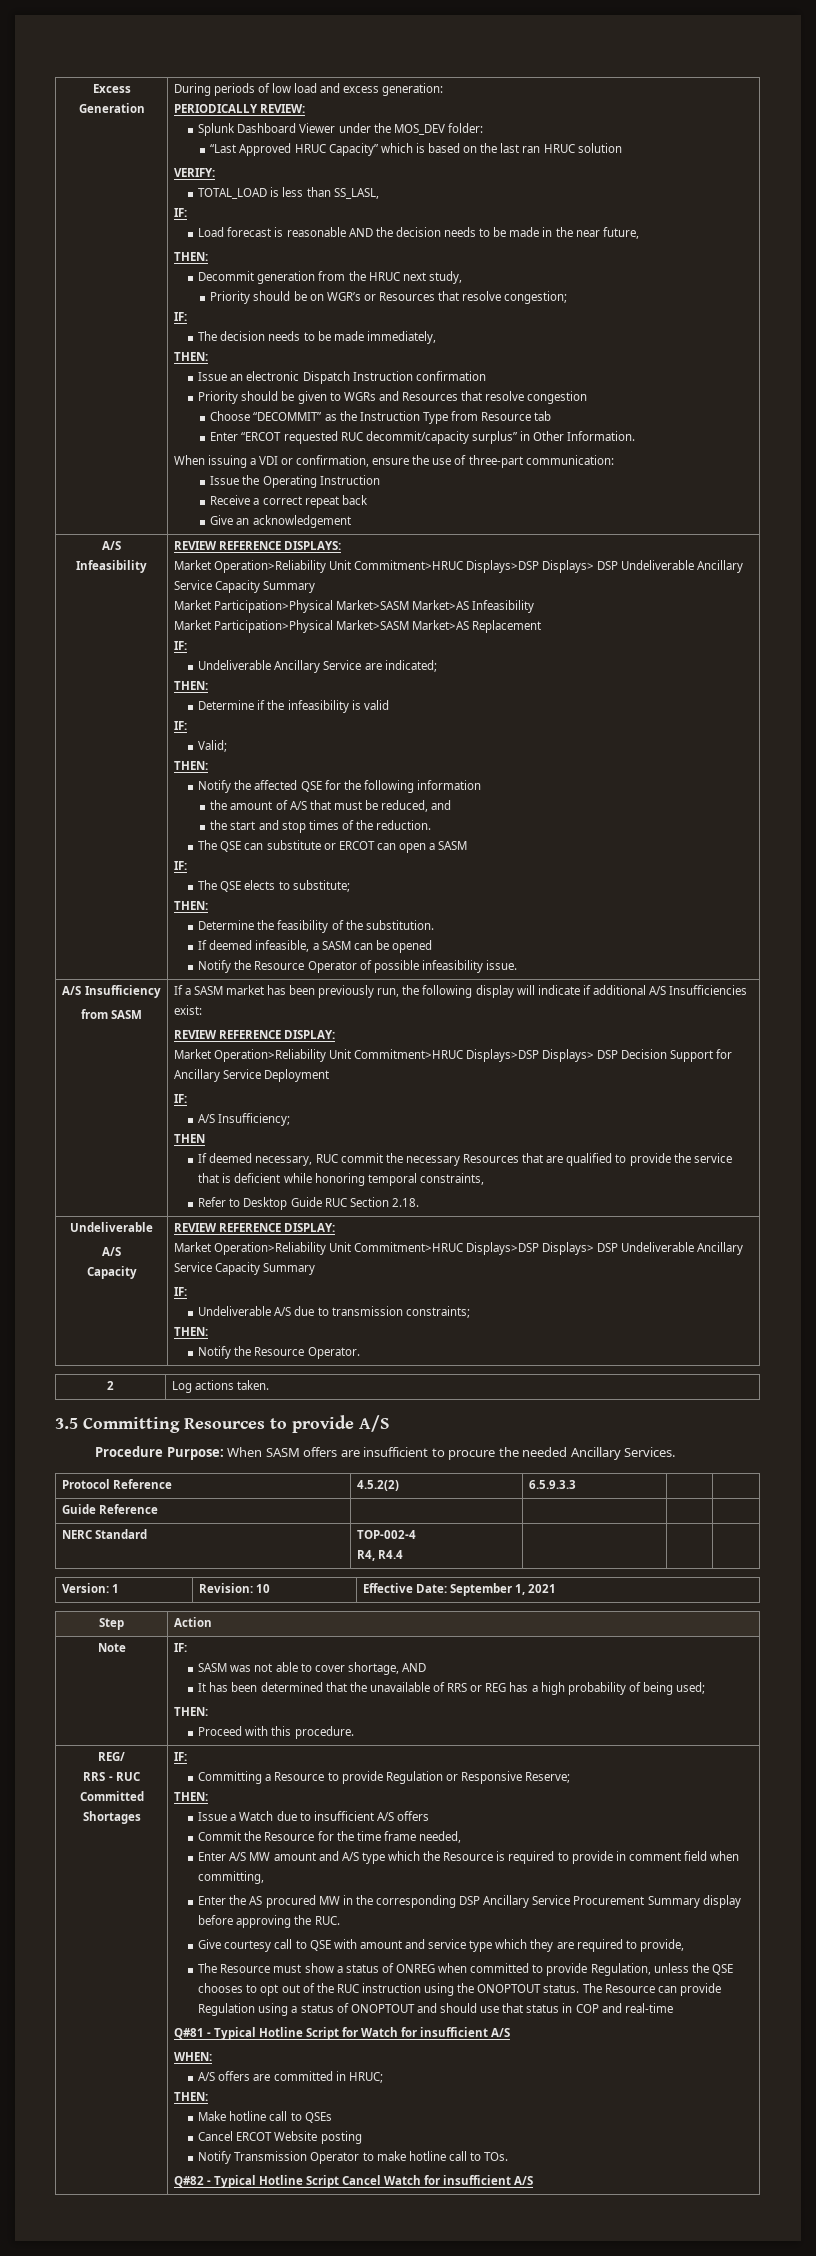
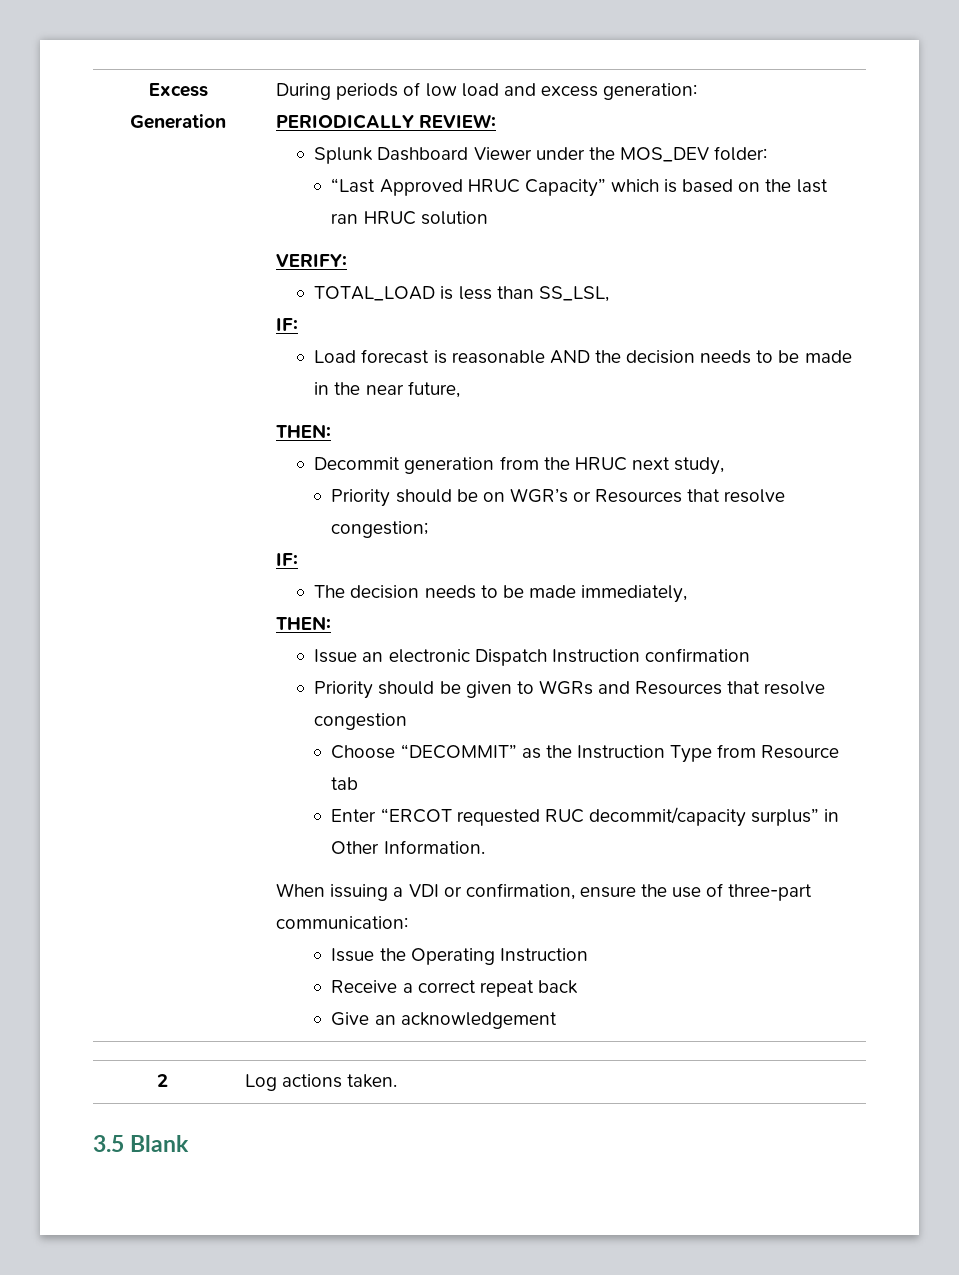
[333,188,379,199] SS_LASL, -> [538,286,609,302] SS_LSL,
[102,541,121,550] [76,560,147,573] [173,541,341,550] [173,560,744,573] [173,580,315,593] [173,600,534,613] [173,620,541,633] [173,641,187,650] [198,660,437,673] [173,681,208,690] [198,700,389,713] [173,721,187,730] [198,740,228,752] [173,761,208,770] [198,780,482,793] [210,800,452,812] [210,820,432,833] [198,840,468,853] [173,861,187,870] [198,880,350,892] [173,901,208,910] [198,920,434,933] [198,940,433,953] [198,960,518,973] [62,985,161,998] [80,1009,143,1019] [173,985,748,998] [173,1005,202,1015] [173,1030,335,1039] [173,1049,733,1062] [173,1069,329,1082] [173,1094,187,1103] [198,1113,291,1126] [173,1134,205,1143] [198,1153,732,1166] [198,1173,484,1186] [198,1197,419,1210] [70,1222,153,1232] [102,1247,121,1256] [86,1266,137,1279] [173,1223,335,1232] [173,1242,744,1255] [173,1262,315,1275] [173,1287,187,1296] [198,1306,470,1318] [173,1327,208,1336] [198,1346,360,1359] // A/S // Infeasibility | REVIEW REFERENCE DISPLAYS: // Market Operation>Reliability Unit Commitment>HRUC Displays>DSP Displays> DSP Undeliverable Ancillary Service Capacity Summary // Market Participation>Physical Market>SASM Market>AS Infeasibility // Market Participation>Physical Market>SASM Market>AS Replacement // IF: // Undeliverable Ancillary Service are indicated; // THEN: // Determine if the infeasibility is valid // IF: // Valid; // THEN: // Notify the affected QSE for the following information // the amount of A/S that must be reduced, and // the start and stop times of the reduction. // The QSE can substitute or ERCOT can open a SASM // IF: // The QSE elects to substitute; // THEN: // Determine the feasibility of the substitution. // If deemed infeasible, a SASM can be opened // Notify the Resource Operator of possible infeasibility issue. // A/S Insufficiency // from SASM | If a SASM market has been previously run, the following display will indicate if additional A/S Insufficiencies exist: // REVIEW REFERENCE DISPLAY: // Market Operation>Reliability Unit Commitment>HRUC Displays>DSP Displays> DSP Decision Support for Ancillary Service Deployment // IF: // A/S Insufficiency; // THEN // If deemed necessary, RUC commit the necessary Resources that are qualified to provide the service that is deficient while honoring temporal constraints, // Refer to Desktop Guide RUC Section 2.18. // Undeliverable // A/S // Capacity | REVIEW REFERENCE DISPLAY: // Market Operation>Reliability Unit Commitment>HRUC Displays>DSP Displays> DSP Undeliverable Ancillary Service Capacity Summary // IF: // Undeliverable A/S due to transmission constraints; // THEN: // Notify the Resource Operator. -> (557, 1020) none
[83,1415,389,1433] [95,1446,676,1460] [61,1479,172,1489] [356,1480,399,1491] [528,1480,576,1489] [61,1504,158,1514] [61,1529,147,1539] [356,1530,416,1539] [356,1550,403,1561] [61,1583,119,1593] [198,1583,270,1593] [362,1583,556,1596] [99,1618,124,1630] [173,1617,212,1627] [97,1643,126,1652] [173,1643,187,1652] [198,1662,427,1675] [198,1682,706,1695] [173,1707,208,1716] [198,1726,354,1739] [98,1752,125,1761] [83,1772,140,1781] [79,1791,144,1801] [82,1811,141,1824] [173,1752,187,1761] [198,1771,571,1784] [173,1792,208,1801] [198,1811,430,1821] [198,1831,462,1843] [198,1851,740,1864] [198,1871,265,1884] [198,1895,741,1908] [198,1915,340,1928] [198,1939,684,1952] [198,1963,733,1976] [198,1983,721,1996] [198,2003,673,2016] [173,2027,511,2040] [173,2052,212,2061] [198,2071,383,2083] [173,2092,208,2101] [198,2111,332,2123] [198,2131,362,2144] [198,2151,509,2164] [173,2175,534,2188] Committing Resources to provide A/S // Procedure Purpose: When SASM offers are insufficient to procure the needed Ancillary Services. // Protocol Reference | 4.5.2(2) | 6.5.9.3.3 | | // Guide Reference | | | | // NERC Standard | TOP-002-4 // R4, R4.4 | | | // Version: 1 | Revision: 10 | Effective Date: September 1, 2021 // Step | Action // Note | IF: // SASM was not able to cover shortage, AND // It has been determined that the unavailable of RRS or REG has a high probability of being used; // THEN: // Proceed with this procedure. // REG/ // RRS - RUC Committed Shortages | IF: // Committing a Resource to provide Regulation or Responsive Reserve; // THEN: // Issue a Watch due to insufficient A/S offers // Commit the Resource for the time frame needed, // Enter A/S MW amount and A/S type which the Resource is required to provide in comment field when committing, // Enter the AS procured MW in the corresponding DSP Ancillary Service Procurement Summary display before approving the RUC. // Give courtesy call to QSE with amount and service type which they are required to provide, // The Resource must show a status of ONREG when committed to provide Regulation, unless the QSE chooses to opt out of the RUC instruction using the ONOPTOUT status. The Resource can provide Regulation using a status of ONOPTOUT and should use that status in COP and real-time // Q#81 - Typical Hotline Script for Watch for insufficient A/S // WHEN: // A/S offers are committed in HRUC; // THEN: // Make hotline call to QSEs // Cancel ERCOT Website posting // Notify Transmission Operator to make hotline call to TOs. // Q#82 - Typical Hotline Script Cancel Watch for insufficient A/S -> [130,1135,190,1152] Blank

